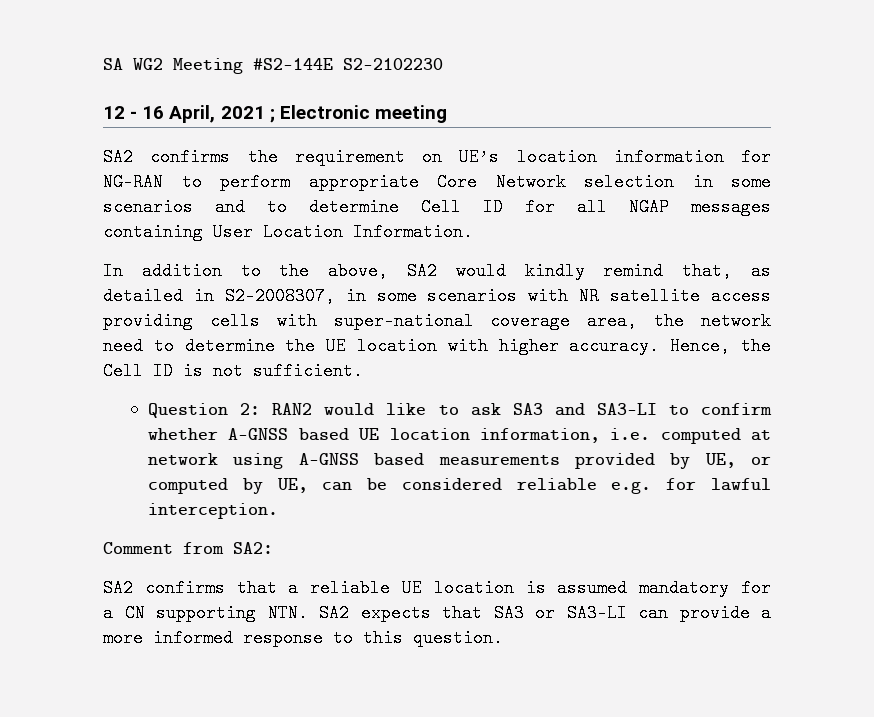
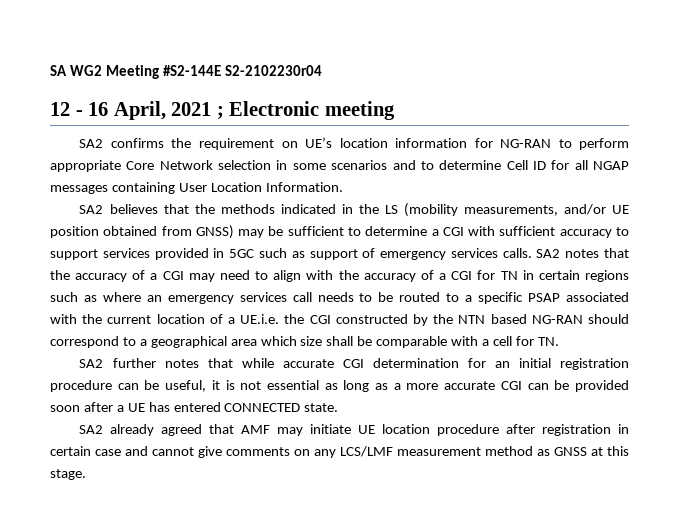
[343,58,443,70] S2-2102230 -> [224,65,322,76] S2-2102230r04
[103,262,771,280] [103,287,772,305] [103,312,771,330] [103,337,771,355] [103,362,363,380] [148,403,772,418] [148,428,771,444] [148,453,771,469] [148,478,771,494] [148,503,279,519] [103,542,273,554] [103,579,771,597] [103,604,771,622] [103,629,503,647] In addition to the above, SA2 would kindly remind that, as detailed in S2-2008307, in some scenarios with NR satellite access providing cells with super-national coverage area, the network need to determine the UE location with higher accuracy. Hence, the Cell ID is not sufficient. // Question 2: RAN2 would like to ask SA3 and SA3-LI to confirm whether A-GNSS based UE location information, i.e. computed at network using A-GNSS based measurements provided by UE, or computed by UE, can be considered reliable e.g. for lawful interception. // Comment from SA2: // SA2 confirms that a reliable UE location is assumed mandatory for a CN supporting NTN. SA2 expects that SA3 or SA3-LI can provide a more informed response to this question. -> [79,203,630,217] [50,225,629,239] [50,248,629,260] [50,270,629,282] [50,292,629,304] [50,314,629,326] [50,336,559,348] [79,358,629,370] [50,380,629,392] [50,402,339,412] [79,424,629,436] [50,446,629,458] [50,469,86,480] SA2 believes that the methods indicated in the LS (mobility measurements, and/or UE position obtained from GNSS) may be sufficient to determine a CGI with sufficient accuracy to support services provided in 5GC such as support of emergency services calls. SA2 notes that the accuracy of a CGI may need to align with the accuracy of a CGI for TN in certain regions such as where an emergency services call needs to be routed to a specific PSAP associated with the current location of a UE.i.e. the CGI constructed by the NTN based NG-RAN should correspond to a geographical area which size shall be comparable with a cell for TN. // SA2 further notes that while accurate CGI determination for an initial registration procedure can be useful, it is not essential as long as a more accurate CGI can be provided soon after a UE has entered CONNECTED state. // SA2 already agreed that AMF may initiate UE location procedure after registration in certain case and cannot give comments on any LCS/LMF measurement method as GNSS at this stage.

